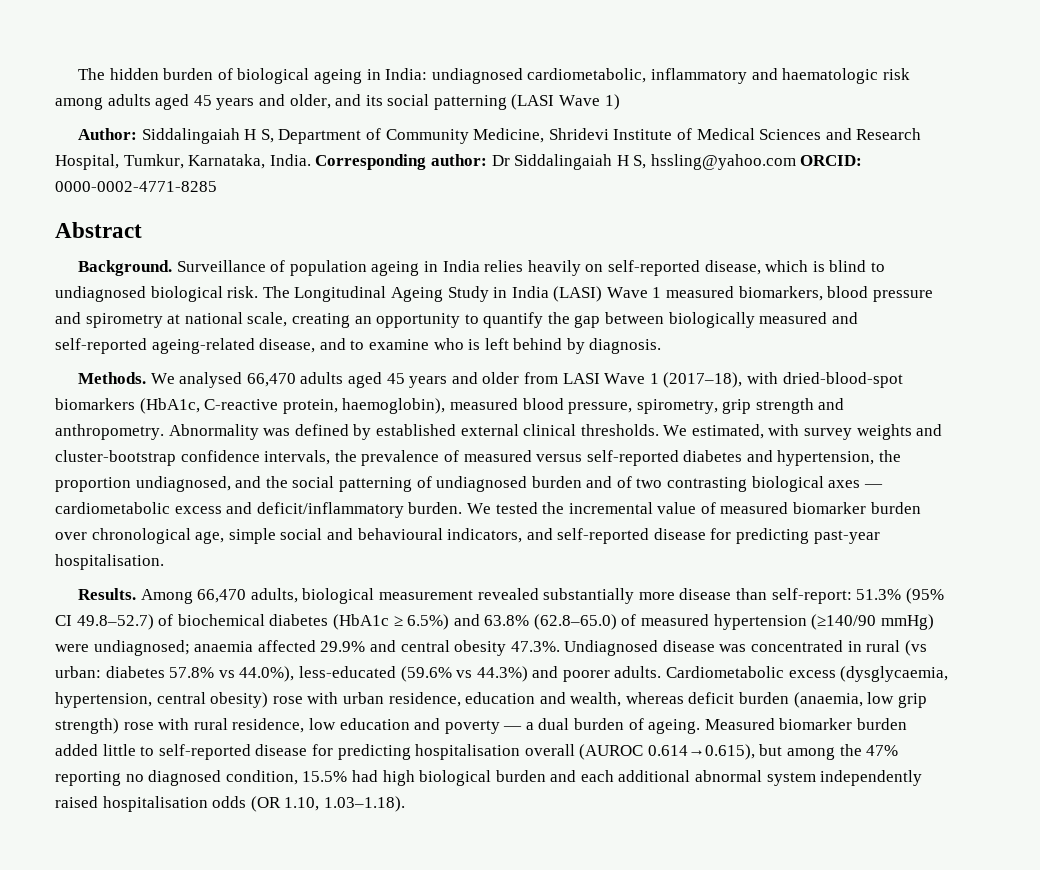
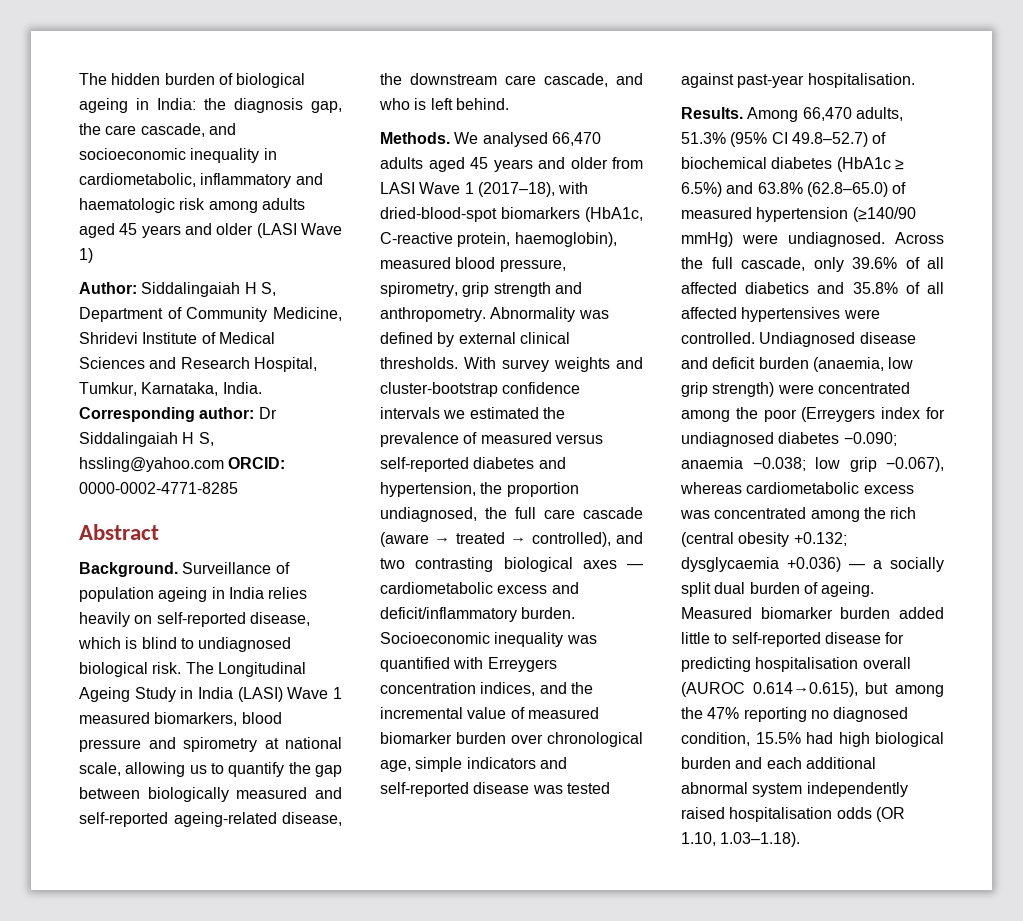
[431,68,523,84] undiagnosed -> [204,98,342,113] [79,123,236,137] [79,148,277,163] the diagnosis gap, the care cascade, and socioeconomic inequality in
[289,94,507,110] older, and its social patterning -> [216,223,254,235] older
[291,313,461,328] creating an opportunity -> [125,762,207,777] allowing us
[319,338,662,354] and to examine who is left behind by diagnosis. -> [380,73,643,87] [379,98,509,110] the downstream care cascade, and who is left behind.
[375,424,456,436] established -> (455, 339) none
[663,424,800,439] We estimated, with -> [464,357,496,369] With
[264,450,331,465] intervals, -> [380,407,539,419] intervals we estimated
[235,476,632,492] and the social patterning of undiagnosed burden and of -> [485,507,643,519] [380,532,643,547] the full care cascade (aware → treated → controlled), and
[466,502,538,514] We tested -> [380,632,597,647] [380,657,557,672] [380,682,567,696] Socioeconomic inequality was quantified with Erreygers concentration indices, and
[280,528,810,544] social and behavioural indicators, and self-reported disease for predicting -> [466,757,567,769] [380,782,610,797] [681,73,734,88] indicators and self-reported disease was tested against
[302,588,852,604] biological measurement revealed substantially more disease than self-report: -> (903, 114) none
[93,640,927,656] [55,666,949,682] [55,692,684,708] undiagnosed; anaemia affected 29.9% and central obesity 47.3%. Undiagnosed disease was concentrated in rural (vs urban: diabetes 57.8% vs 44.0%), less-educated (59.6% vs 44.3%) and poorer adults. Cardiometabolic excess (dysglycaemia, hypertension, central obesity) rose with urban residence, education and wealth, whereas -> [788,232,944,247] [681,257,944,272] [681,282,944,294] [681,307,880,322] [681,332,916,347] [681,357,708,369] undiagnosed. Across the full cascade, only 39.6% of all affected diabetics and 35.8% of all affected hypertensives were controlled. Undiagnosed disease and
[123,718,534,734] rose with rural residence, low education and poverty — a -> [777,382,910,394] [681,407,945,422] [681,432,897,447] [681,457,944,472] [680,482,914,494] [680,507,917,522] [681,532,847,547] [681,557,944,572] [681,582,711,597] were concentrated among the poor (Erreygers index for undiagnosed diabetes −0.090; anaemia −0.038; low grip −0.067), whereas cardiometabolic excess was concentrated among the rich (central obesity +0.132; dysglycaemia +0.036) — a socially split

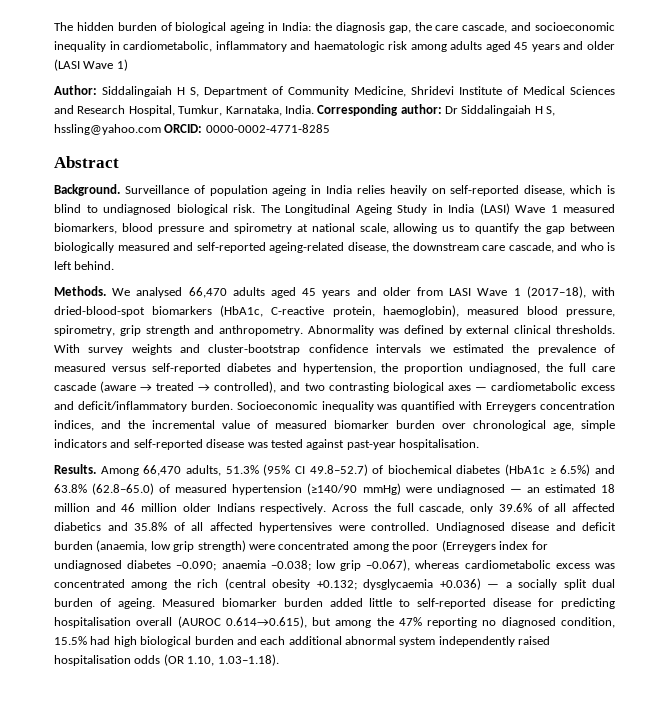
[788,232,885,247] undiagnosed. -> [436,484,615,495] [54,503,327,514] undiagnosed — an estimated 18 million and 46 million older Indians respectively.

